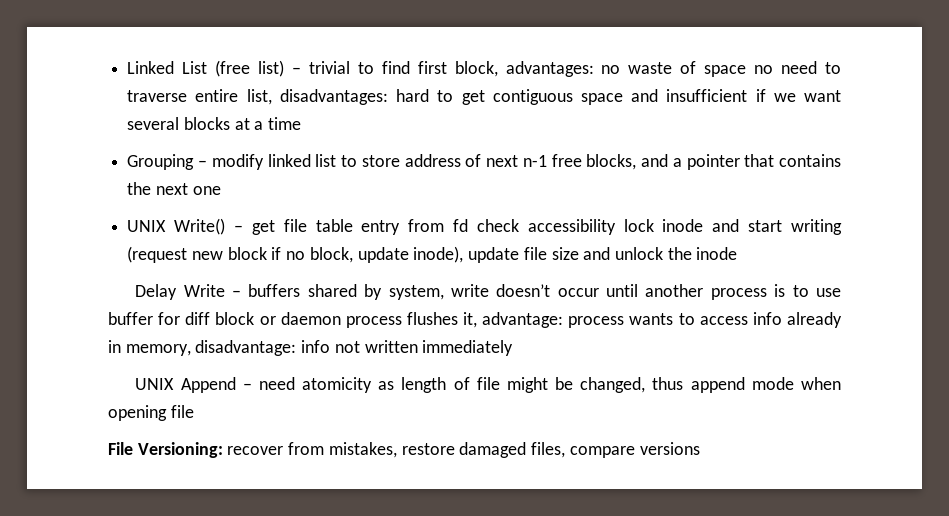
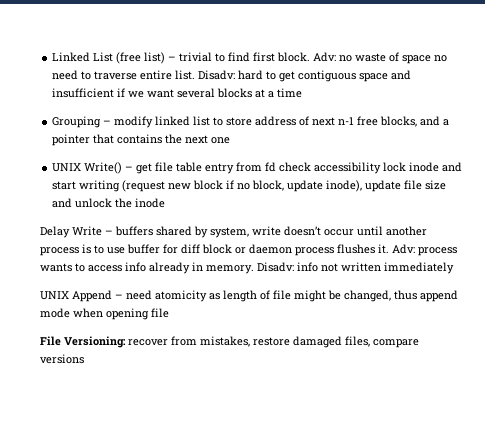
[454,61,594,77] block, advantages: -> [277,52,337,62] block. Adv:
[246,89,388,105] list, disadvantages: -> [175,70,236,80] list. Disadv:
[463,312,564,328] it, advantage: -> [378,244,415,254] it. Adv:
[125,340,297,356] memory, disadvantage: -> [206,262,294,274] memory. Disadv:

